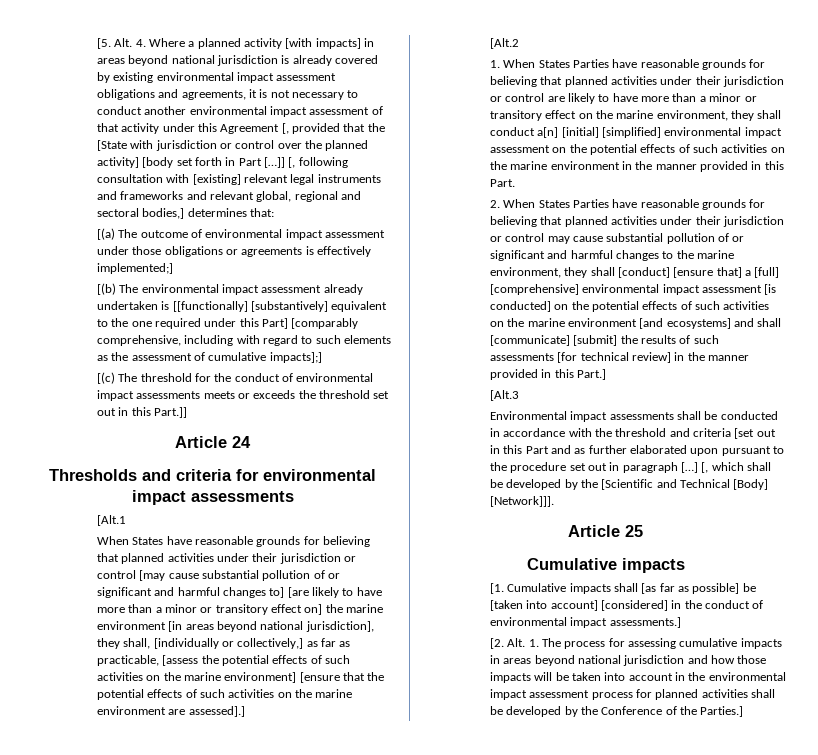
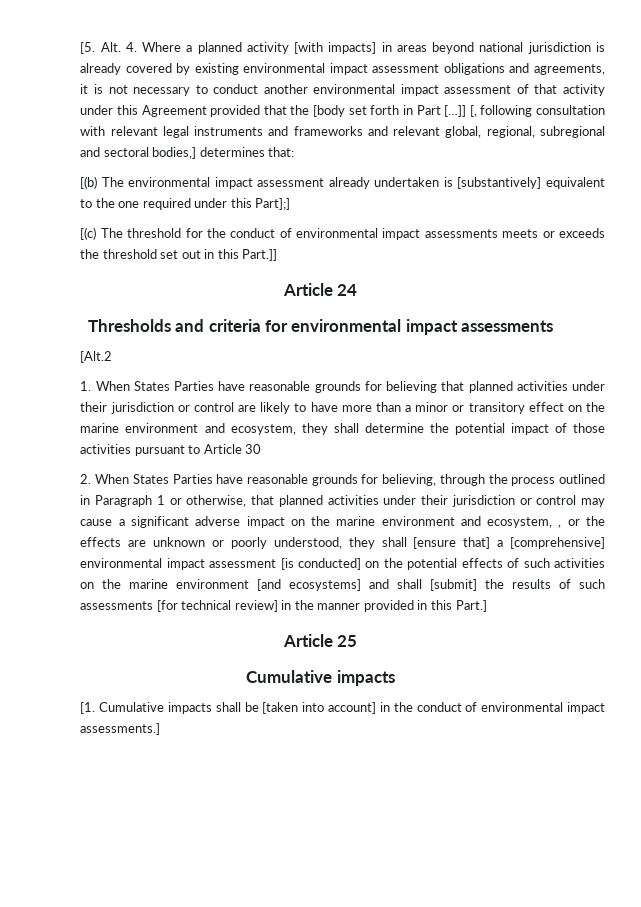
[281,123,289,134] [, -> (207, 111) none
[96,140,369,151] [96,157,139,168] [State with jurisdiction or control over the planned activity] -> (310, 110) none
[192,174,241,185] [existing] -> (106, 131) none
[294,191,338,202] regional -> [486,126,605,138] regional, subregional
[96,228,386,240] [96,246,372,257] [96,263,173,274] // [(a) The outcome of environmental impact assessment under those obligations or agreements is effectively implemented;] -> (295, 152) none
[172,301,248,312] [[functionally] -> (453, 182) none
[262,318,359,329] [96,335,392,346] [96,352,322,363] Part] [comparably comprehensive, including with regard to such elements as the assessment of cumulative impacts];] -> [255,198,291,210] Part];]
[96,515,126,526] [96,536,371,547] [96,553,357,564] [96,570,341,581] [96,587,382,598] [96,604,384,615] [96,621,374,632] [96,638,351,649] [96,655,351,666] [96,672,385,683] [96,689,353,700] [96,706,245,717] // [Alt.1 // When States have reasonable grounds for believing that planned activities under their jurisdiction or control [may cause substantial pollution of or significant and harmful changes to] [are likely to have more than a minor or transitory effect on] the marine environment [in areas beyond national jurisdiction], they shall, [individually or collectively,] as far as practicable, [assess the potential effects of such activities on the marine environment] [ensure that the potential effects of such activities on the marine environment are assessed].] -> (554, 326) none
[656,110,782,121] [489,127,782,138] [489,144,785,155] [489,161,784,172] [489,179,515,187] environment, they shall conduct a[n] [initial] [simplified] environmental impact assessment on the potential effects of such activities on the marine environment in the manner provided in this Part. -> [125,423,605,435] [80,444,262,456] environment and ecosystem, they shall determine the potential impact of those activities pursuant to Article 30
[489,216,537,227] believing -> [382,474,605,486] [80,495,247,507] believing, through the process outlined in Paragraph 1 or otherwise,
[606,233,745,244] [489,250,735,261] [489,267,670,278] substantial pollution of or significant and harmful changes to the marine environment, they shall [conduct] -> [118,516,605,528] [80,537,407,549] a significant adverse impact on the marine environment and ecosystem, , or the effects are unknown or poorly understood, they shall
[754,267,780,278] [full] -> (504, 543) none
[489,335,570,346] [communicate] -> (423, 584) none
[489,390,519,401] [489,411,778,422] [489,428,776,439] [489,445,785,456] [489,462,772,473] [489,479,769,490] [489,496,554,507] // [Alt.3 // Environmental impact assessments shall be conducted in accordance with the threshold and criteria [set out in this Part and as further elaborated upon pursuant to the procedure set out in paragraph […] [, which shall be developed by the [Scientific and Technical [Body] [Network]]]. -> (487, 606) none
[641,583,740,594] [as far as possible] -> (241, 707) none
[600,600,668,611] [considered] -> (377, 708) none
[489,638,782,649] [489,655,767,666] [489,672,786,683] [489,689,776,700] [489,706,744,717] // [2. Alt. 1. The process for assessing cumulative impacts in areas beyond national jurisdiction and how those impacts will be taken into account in the environmental impact assessment process for planned activities shall be developed by the Conference of the Parties.] -> (161, 729) none

